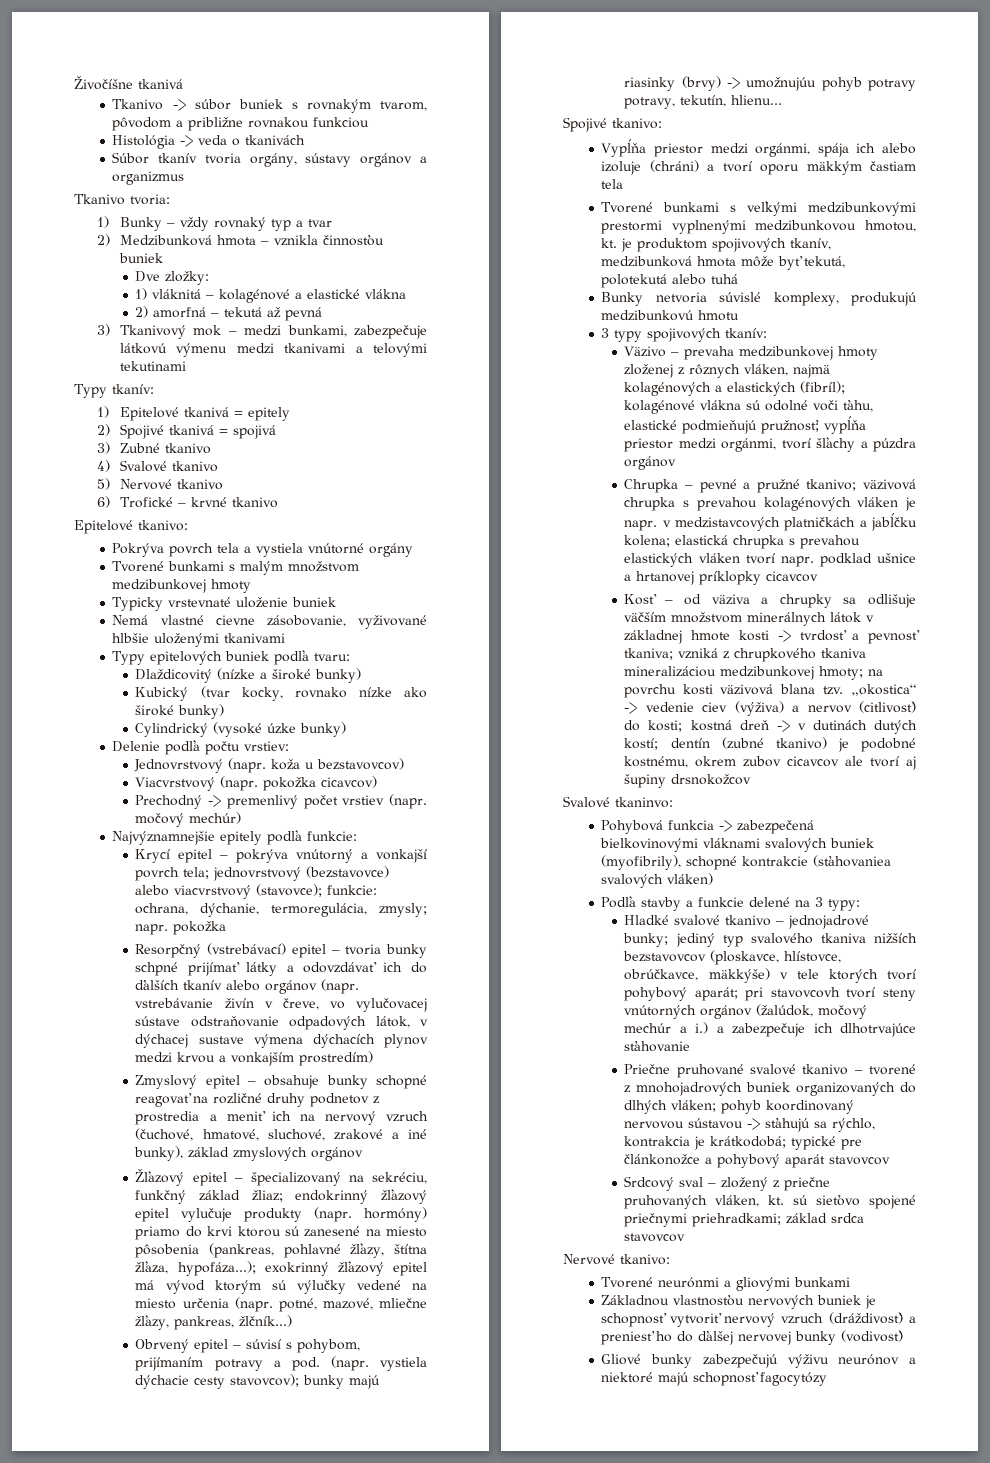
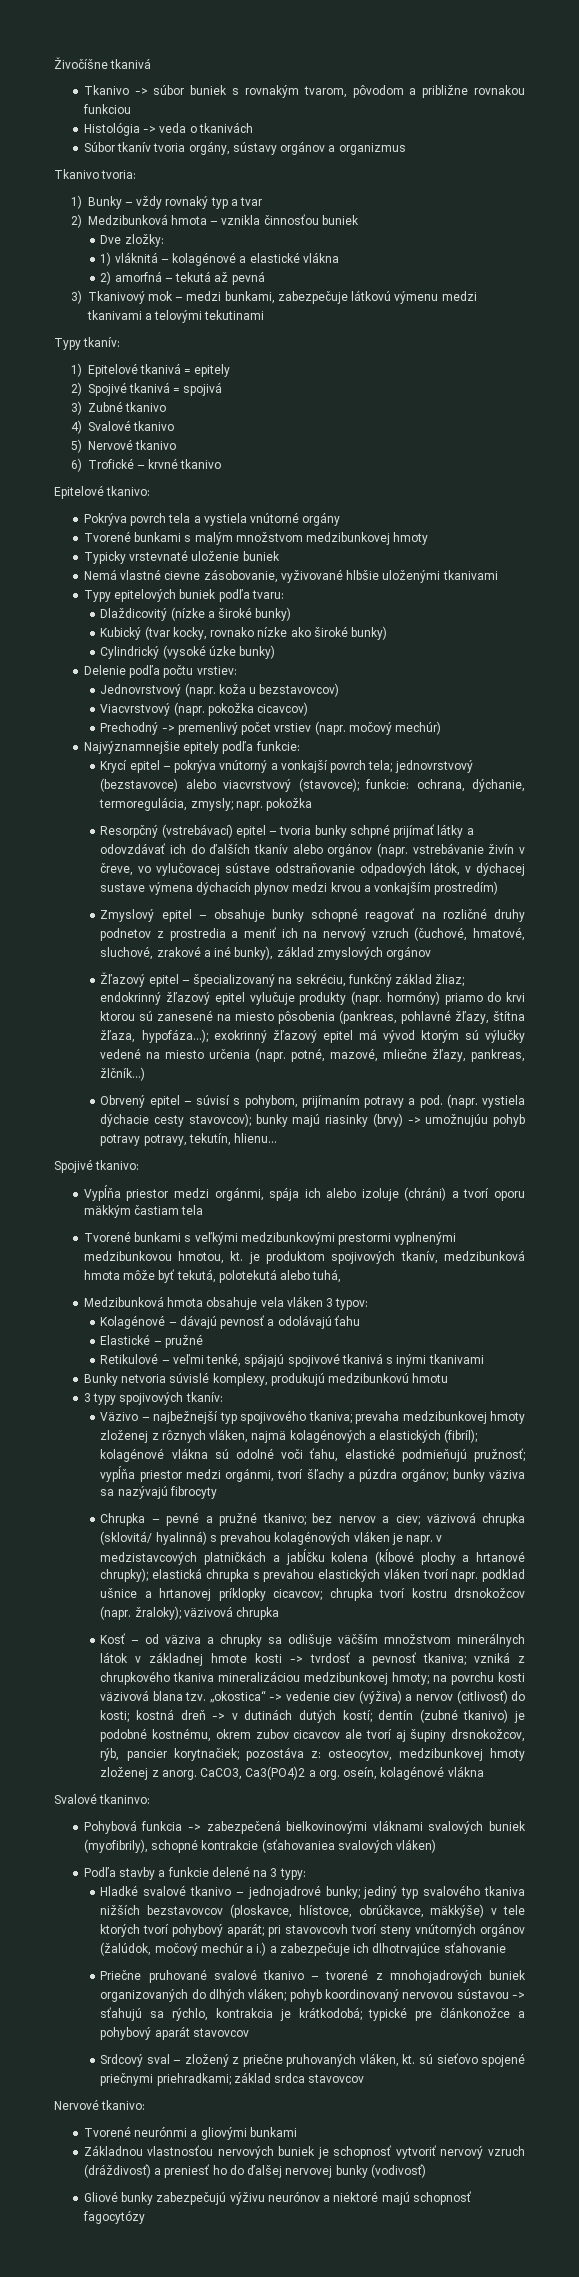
[711,274,739,284] tuhá -> [312,1269,342,1283] [83,1296,369,1310] [100,1315,360,1329] [100,1334,203,1348] [100,1353,484,1367] tuhá, // Medzibunková hmota obsahuje vela vláken 3 typov: // Kolagénové – dávajú pevnosť a odolávajú ťahu // Elastické – pružné // Retikulové – veľmi tenké, spájajú spojivové tkanivá s inými tkanivami
(680, 354) none -> [153,1410,352,1424] najbežnejší typ spojivového tkaniva;
[624,456,677,470] orgánov -> [401,1468,525,1482] [100,1486,217,1499] orgánov; bunky väziva sa nazývajú fibrocyty
[863,479,916,490] [624,497,676,511] väzivová chrupka -> [312,1512,525,1526] [100,1531,207,1545] bez nervov a ciev; väzivová chrupka (sklovitá/ hyalinná)
[624,535,671,547] kolena; -> [331,1549,525,1565] [100,1568,149,1582] kolena (kĺbové plochy a hrtanové chrupky);
[766,571,819,582] cicavcov -> [273,1588,525,1601] [100,1606,280,1620] cicavcov; chrupka tvorí kostru drsnokožcov (napr. žraloky); väzivová chrupka
[671,774,752,785] drsnokožcov -> [450,1729,525,1742] [100,1747,525,1761] [100,1766,484,1780] drsnokožcov, rýb, pancier korytnačiek; pozostáva z: osteocytov, medzibunkovej hmoty zloženej z anorg. CaCO3, Ca3(PO4)2 a org. oseín, kolagénové vlákna

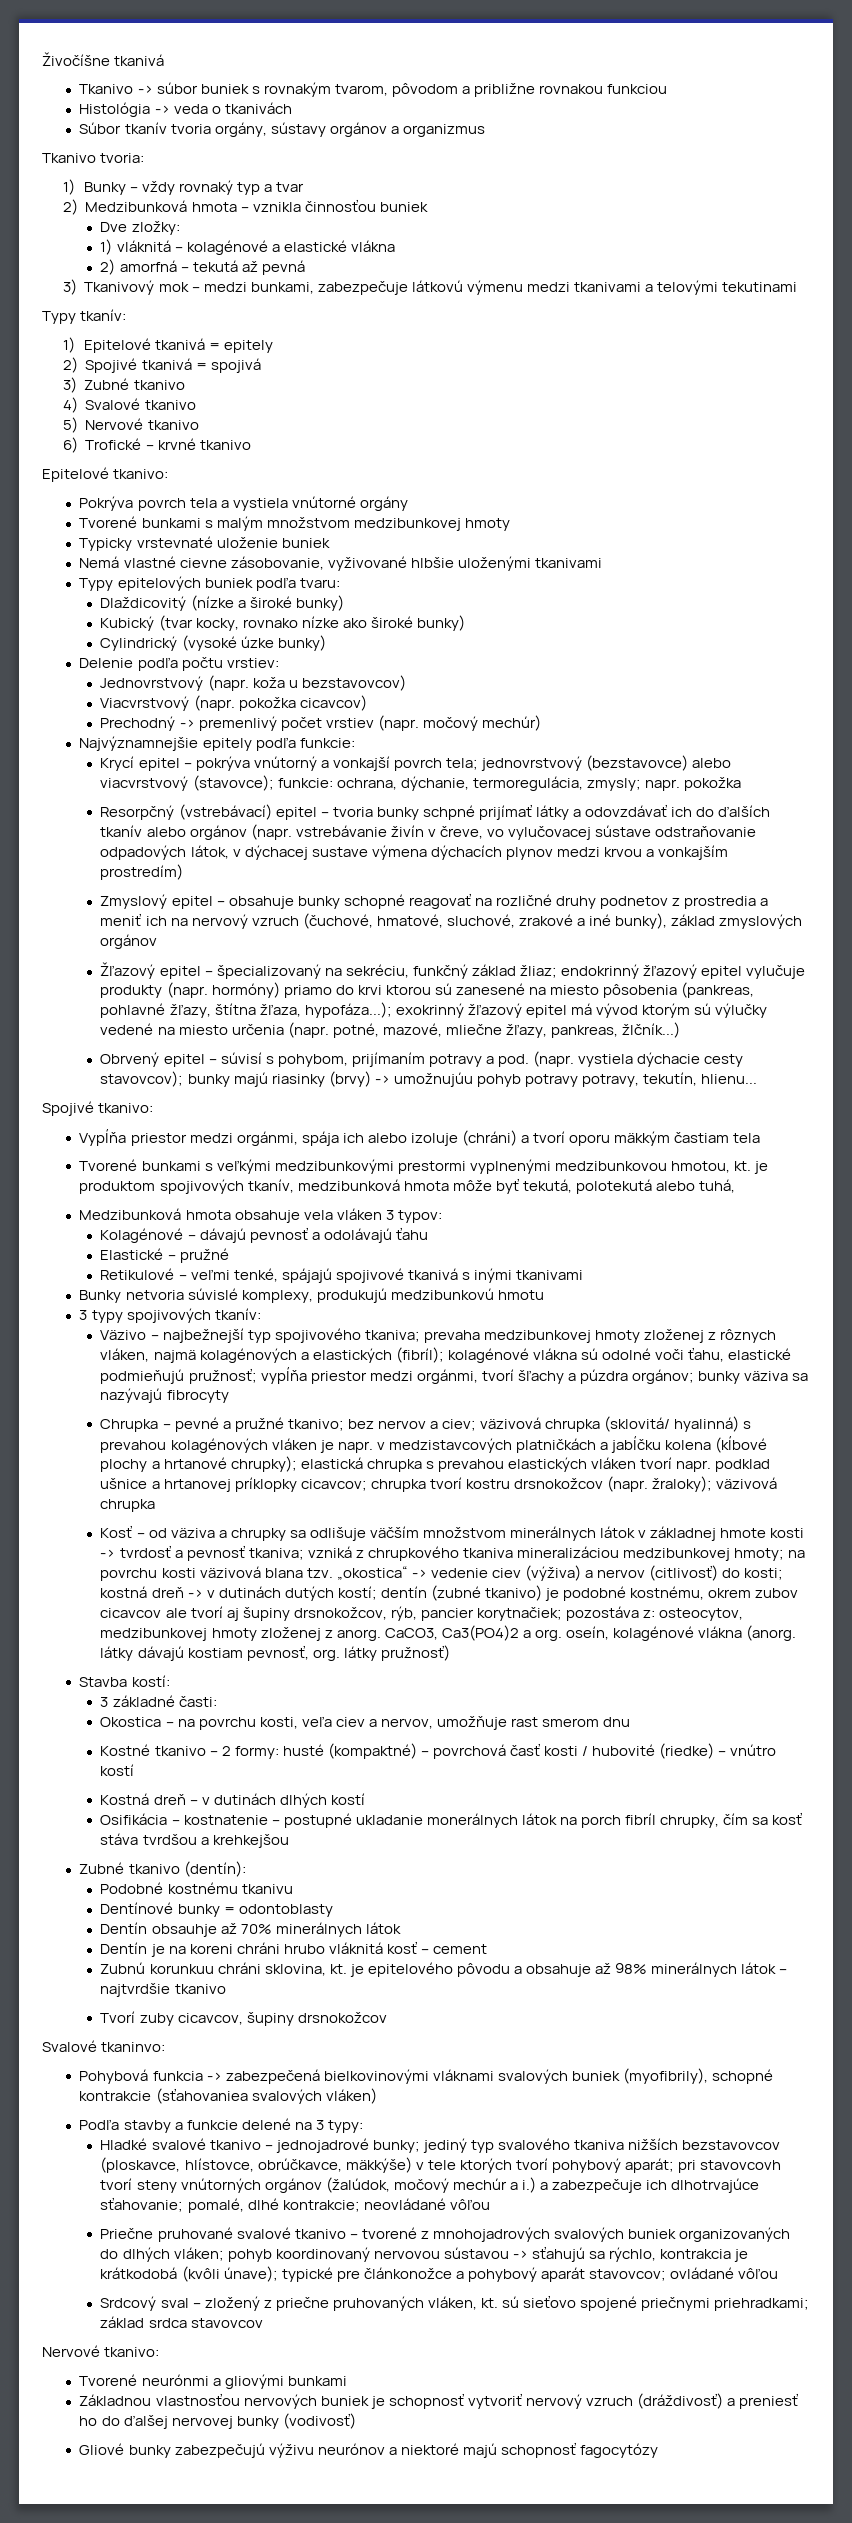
(484, 1771) none -> [746,1625,797,1641] [100,1645,450,1661] [79,1675,170,1687] [100,1695,217,1707] [100,1716,631,1730] [100,1743,777,1759] [100,1764,135,1776] [100,1793,365,1808] [100,1812,803,1828] [100,1833,289,1848] [79,1861,246,1877] [100,1882,293,1894] [100,1902,333,1917] [100,1922,401,1937] [100,1941,487,1957] [100,1962,788,1977] [100,1983,226,1997] [100,2011,387,2026] (anorg. látky dávajú kostiam pevnosť, org. látky pružnosť) // Stavba kostí: // 3 základné časti: // Okostica – na povrchu kosti, veľa ciev a nervov, umožňuje rast smerom dnu // Kostné tkanivo – 2 formy: husté (kompaktné) – povrchová časť kosti / hubovité (riedke) – vnútro kostí // Kostná dreň – v dutinách dlhých kostí // Osifikácia – kostnatenie – postupné ukladanie monerálnych látok na porch fibríl chrupky, čím sa kosť stáva tvrdšou a krehkejšou // Zubné tkanivo (dentín): // Podobné kostnému tkanivu // Dentínové bunky = odontoblasty // Dentín obsauhje až 70% minerálnych látok // Dentín je na koreni chráni hrubo vláknitá kosť – cement // Zubnú korunkuu chráni sklovina, kt. je epitelového pôvodu a obsahuje až 98% minerálnych látok – najtvrdšie tkanivo // Tvorí zuby cicavcov, šupiny drsnokožcov
[443,1942,506,1953] sťahovanie -> [100,2197,490,2213] sťahovanie; pomalé, dlhé kontrakcie; neovládané vôľou
(482, 1976) none -> [553,2227,624,2242] svalových
[298,2007,362,2021] krátkodobá; -> [100,2266,278,2282] krátkodobá (kvôli únave);
[192,2028,249,2037] stavovcov -> [588,2267,779,2281] stavovcov; ovládané vôľou

